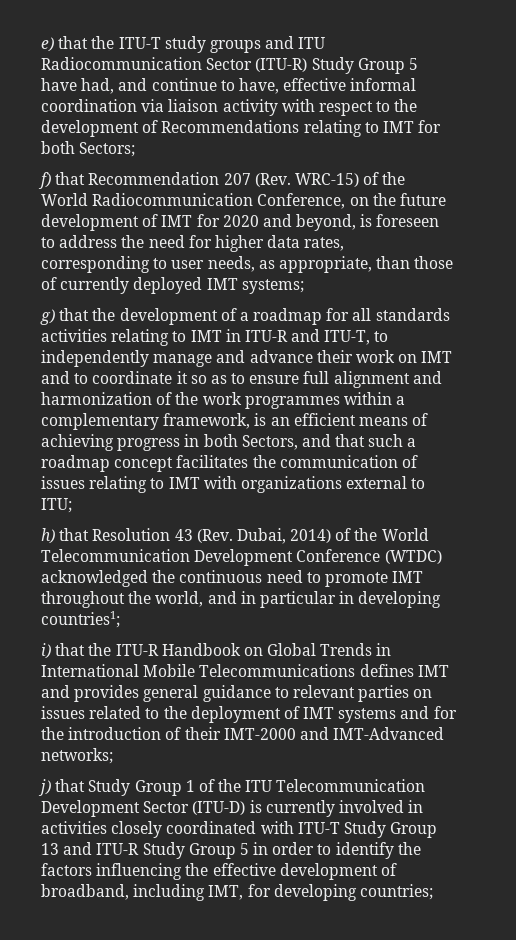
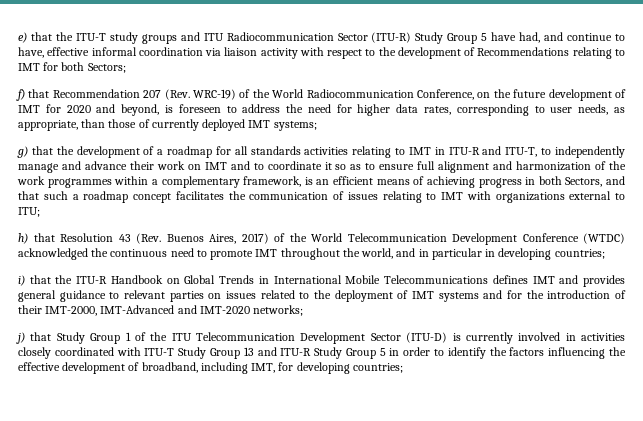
[294,173,359,187] WRC-15) -> [193,89,236,100] WRC-19)
[236,528,332,544] Dubai, 2014) -> [166,233,269,244] Buenos Aires, 2017)
[41,611,120,628] countries1; -> [554,249,605,259] countries;
[223,727,445,740] IMT-2000 and IMT-Advanced -> [45,305,250,316] IMT-2000, IMT-Advanced and IMT-2020

